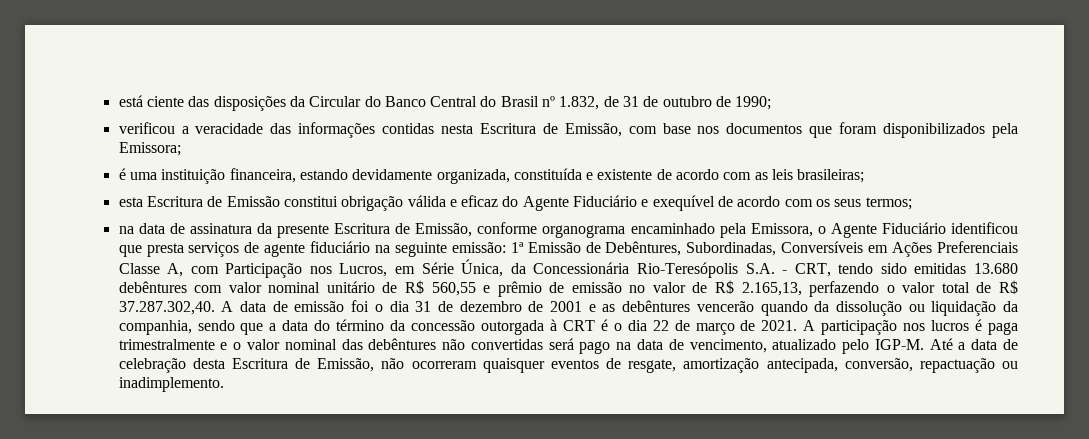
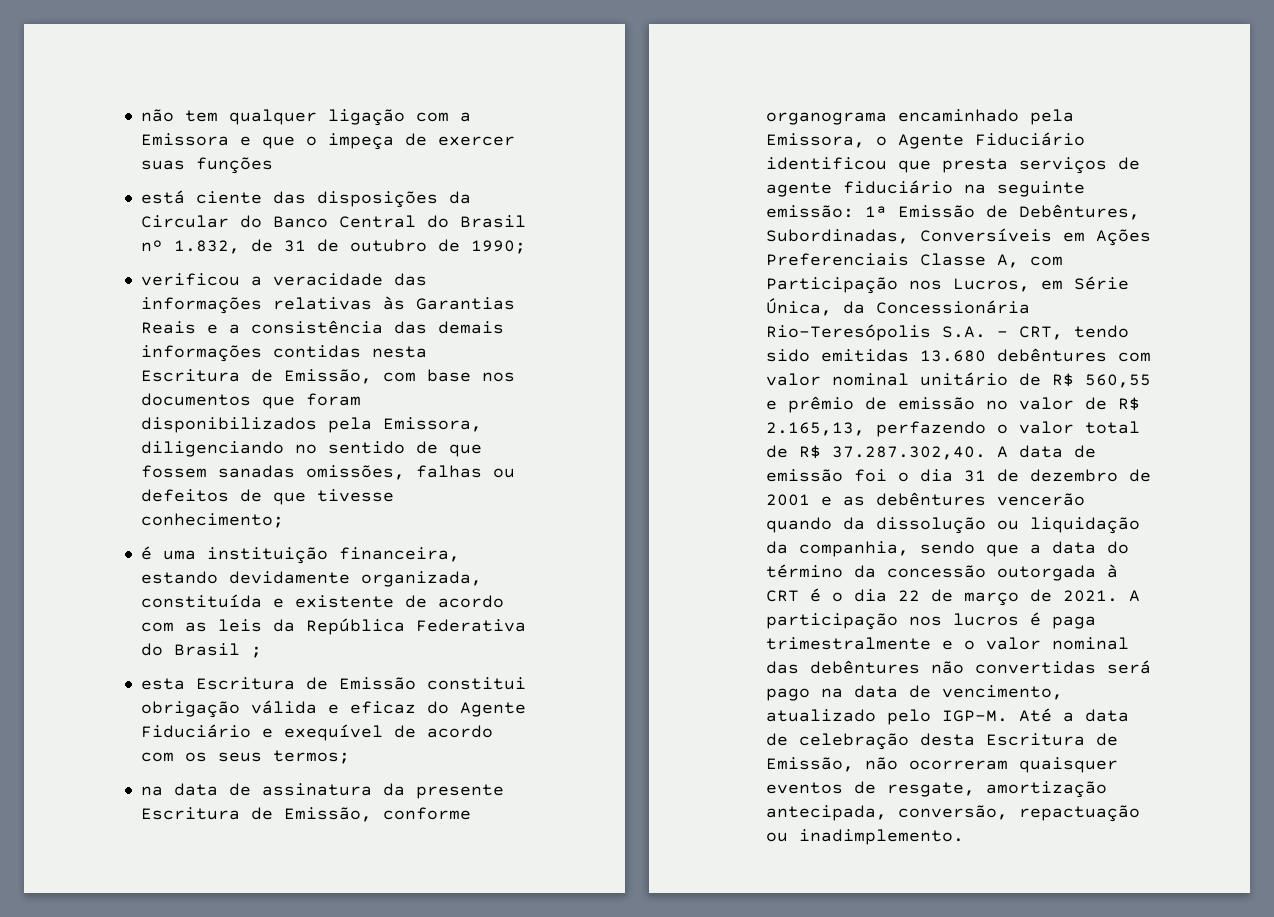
(118, 101) none -> [140,109,471,126] [140,133,515,150] [140,157,273,174] não tem qualquer ligação com a Emissora e que o impeça de exercer suas funções //
(376, 130) none -> [272,296,515,310] [140,320,504,334] [140,345,262,362] relativas às Garantias Reais e a consistência das demais informações
[118,142,181,156] Emissora; -> [382,417,482,432] [140,441,482,457] [140,465,515,480] [140,489,394,505] [140,513,284,528] Emissora, diligenciando no sentido de que fossem sanadas omissões, falhas ou defeitos de que tivesse conhecimento;
[797,169,865,183] brasileiras; -> [272,618,526,635] [140,643,262,658] da República Federativa do Brasil ;

